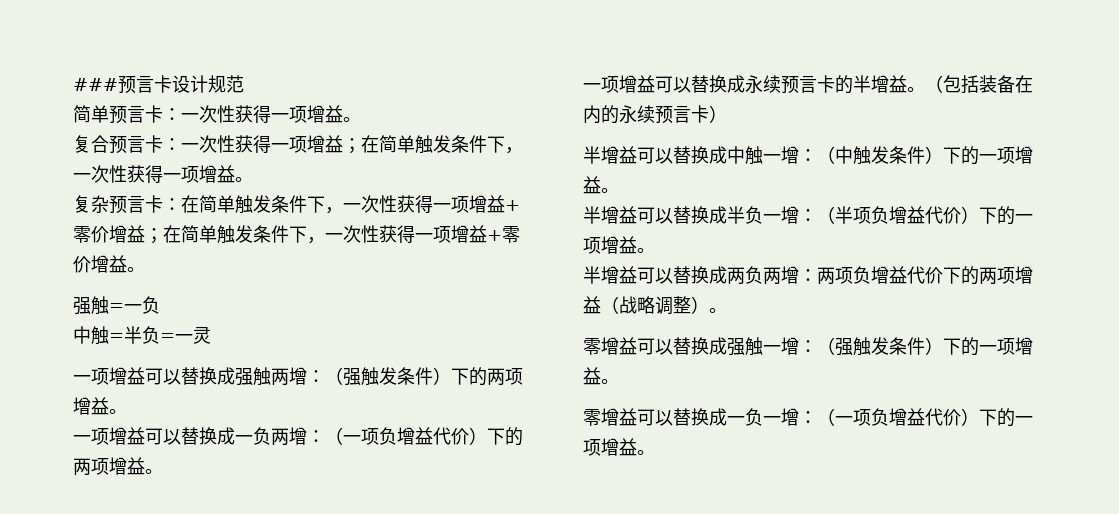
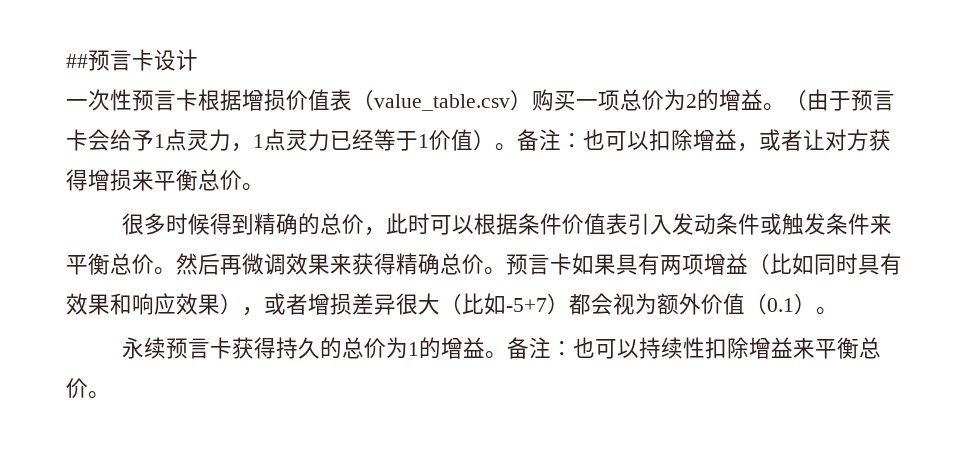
[73,78,118,91] ### -> [66,54,88,68] ##
[208,75,244,93] [73,105,361,124] [73,135,523,154] [73,165,253,183] [73,195,520,214] [73,225,520,244] [73,255,145,273] [73,296,160,315] [73,326,211,345] [73,367,523,386] [73,397,127,415] [73,427,523,446] [73,457,163,475] [583,75,1033,94] [583,105,727,124] [583,146,1033,165] [583,176,619,194] [583,206,1033,225] [583,236,655,254] [583,266,1033,285] [583,296,727,315] [583,337,1033,356] [583,367,619,385] [583,408,1033,427] [583,438,637,456] 规范 // 简单预言卡：一次性获得一项增益。 // 复合预言卡：一次性获得一项增益；在简单触发条件下，一次性获得一项增益。 // 复杂预言卡：在简单触发条件下，一次性获得一项增益+零价增益；在简单触发条件下，一次性获得一项增益+零价增益。 // 强触=一负 // 中触=半负=一灵 // 一项增益可以替换成强触两增：（强触发条件）下的两项增益。 // 一项增益可以替换成一负两增：（一项负增益代价）下的两项增益。 // 一项增益可以替换成永续预言卡的半增益。（包括装备在内的永续预言卡） // 半增益可以替换成中触一增：（中触发条件）下的一项增益。 // 半增益可以替换成半负一增：（半项负增益代价）下的一项增益。 // 半增益可以替换成两负两增：两项负增益代价下的两项增益（战略调整）。 // 零增益可以替换成强触一增：（强触发条件）下的一项增益。 // 零增益可以替换成一负一增：（一项负增益代价）下的一项增益 -> [66,89,895,111] [66,129,891,152] [66,169,264,191] [121,213,892,236] [66,253,902,275] [66,293,838,316] [121,337,881,359] [66,378,88,398] // 一次性预言卡根据增损价值表（value_table.csv）购买一项总价为2的增益。（由于预言卡会给予1点灵力，1点灵力已经等于1价值）。备注：也可以扣除增益，或者让对方获得增损来平衡总价。 // 很多时候得到精确的总价，此时可以根据条件价值表引入发动条件或触发条件来平衡总价。然后再微调效果来获得精确总价。预言卡如果具有两项增益（比如同时具有效果和响应效果），或者增损差异很大（比如-5+7）都会视为额外价值（0.1）。 // 永续预言卡获得持久的总价为1的增益。备注：也可以持续性扣除增益来平衡总价

